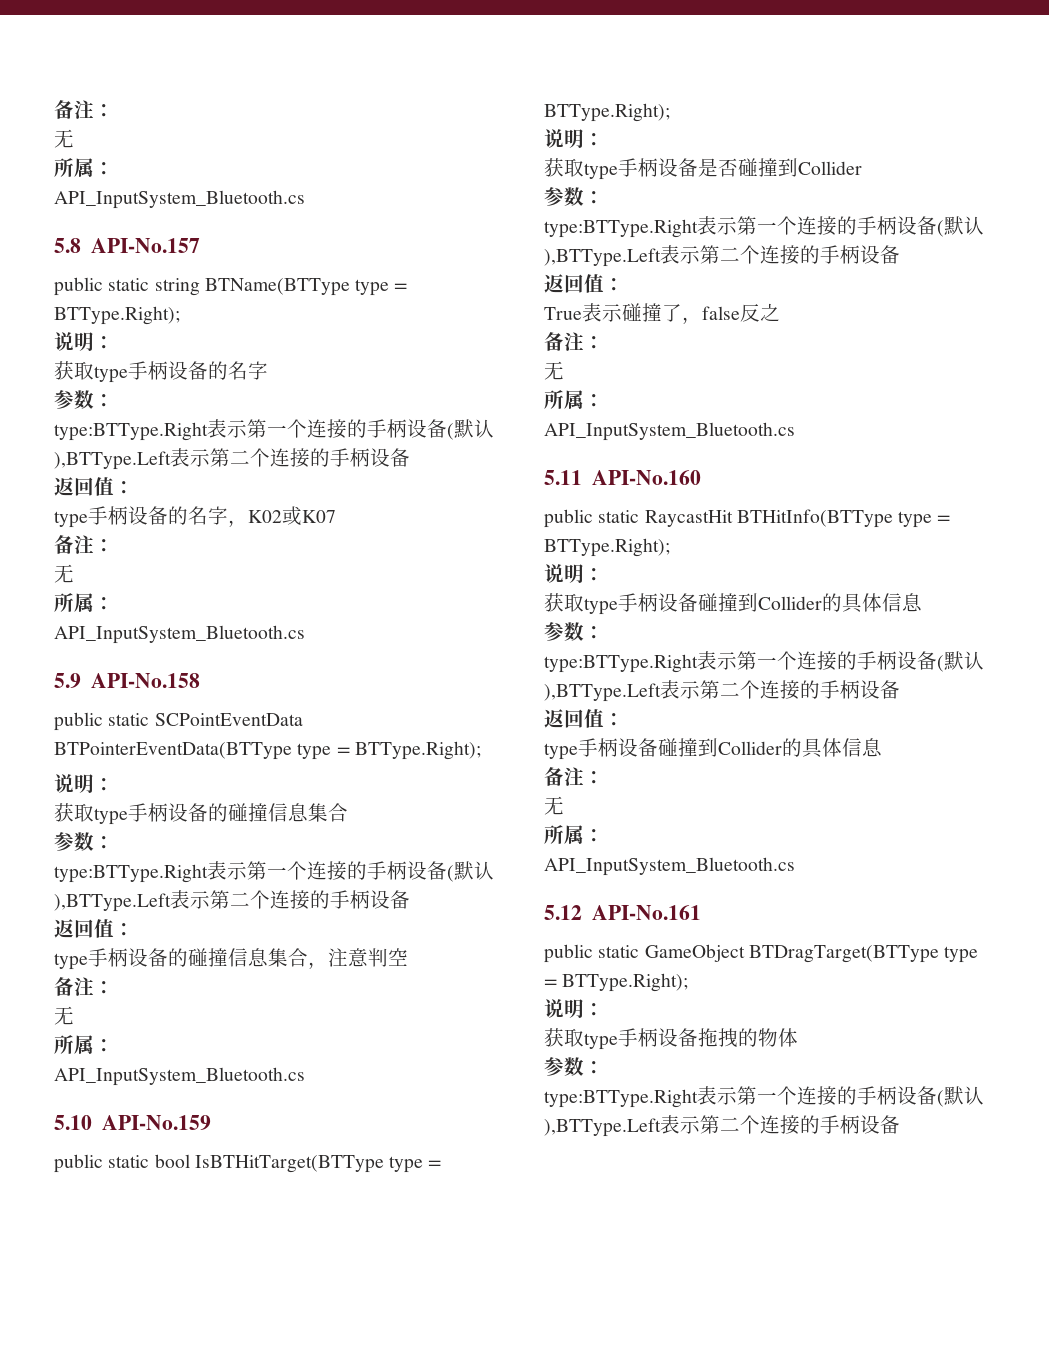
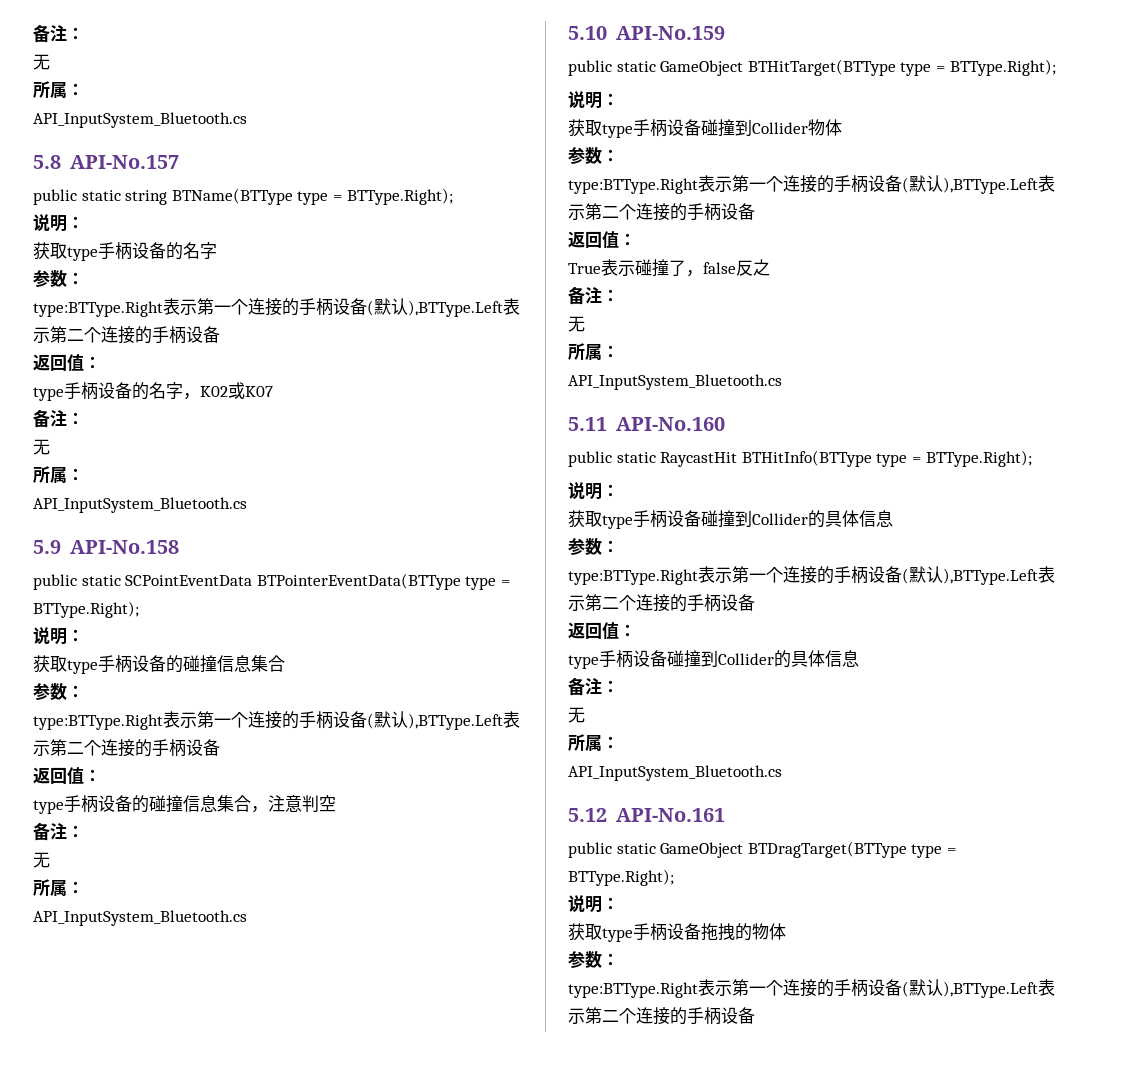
[154,1154,442,1173] [544,103,670,122] [544,129,604,148] [544,158,862,180] bool IsBTHitTarget(BTType type = BTType.Right); // 说明： // 获取type手柄设备是否碰撞到Collider -> [660,59,1056,76] [568,91,619,109] [568,119,842,138] GameObject BTHitTarget(BTType type = BTType.Right); // 说明： // 获取type手柄设备碰撞到Collider物体

